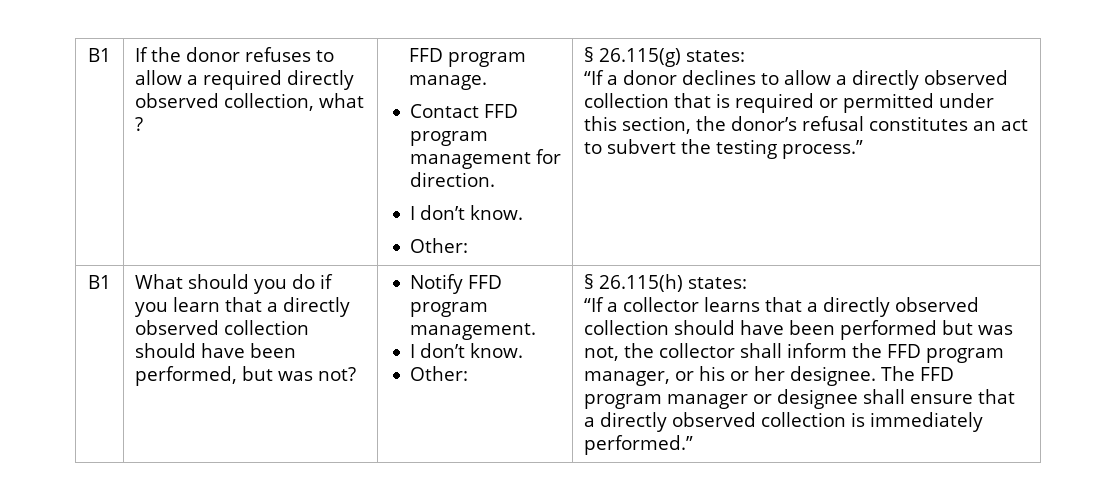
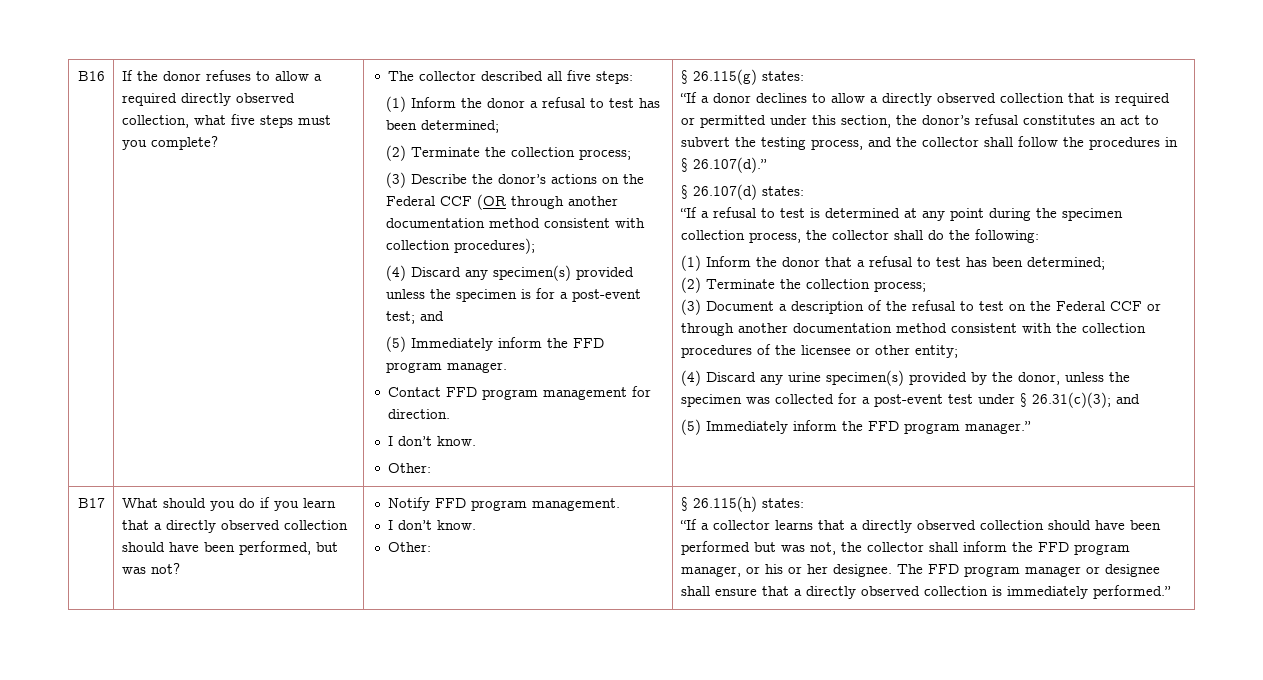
[88,48,111,62] B1 -> [77,71,105,81] B16
[135,117,144,131] [408,48,526,67] [408,75,487,90] ? | FFD program manage. -> [230,114,331,128] [121,136,218,150] [388,70,634,84] [385,96,660,112] [385,120,499,133] [385,145,631,161] [385,172,644,188] [385,194,618,210] [385,218,645,228] [385,238,535,254] [385,265,634,281] [385,288,641,302] [385,311,444,324] [385,336,604,352] [385,362,507,373] five steps must you complete? | The collector described all five steps: // (1) Inform the donor a refusal to test has been determined; // (2) Terminate the collection process; // (3) Describe the donor’s actions on the Federal CCF (OR through another documentation method consistent with collection procedures); // (4) Discard any specimen(s) provided unless the specimen is for a post-event test; and // (5) Immediately inform the FFD program manager.
[782,140,864,159] [88,275,111,289] process.” // B1 -> [810,136,1178,150] [680,157,767,173] [680,184,804,200] [679,207,1123,221] [680,229,1039,243] [680,255,1105,271] [680,277,926,293] [680,299,1161,315] [680,323,1146,336] [680,344,958,358] [680,370,1130,386] [680,392,1140,408] [680,419,1031,435] [77,498,105,508] process, and the collector shall follow the procedures in § 26.107(d).” // § 26.107(d) states: // “If a refusal to test is determined at any point during the specimen collection process, the collector shall do the following: // (1) Inform the donor that a refusal to test has been determined; // (2) Terminate the collection process; // (3) Document a description of the refusal to test on the Federal CCF or through another documentation method consistent with the collection procedures of the licensee or other entity; // (4) Discard any urine specimen(s) provided by the donor, unless the specimen was collected for a post-event test under § 26.31(c)(3); and // (5) Immediately inform the FFD program manager.” // B17

